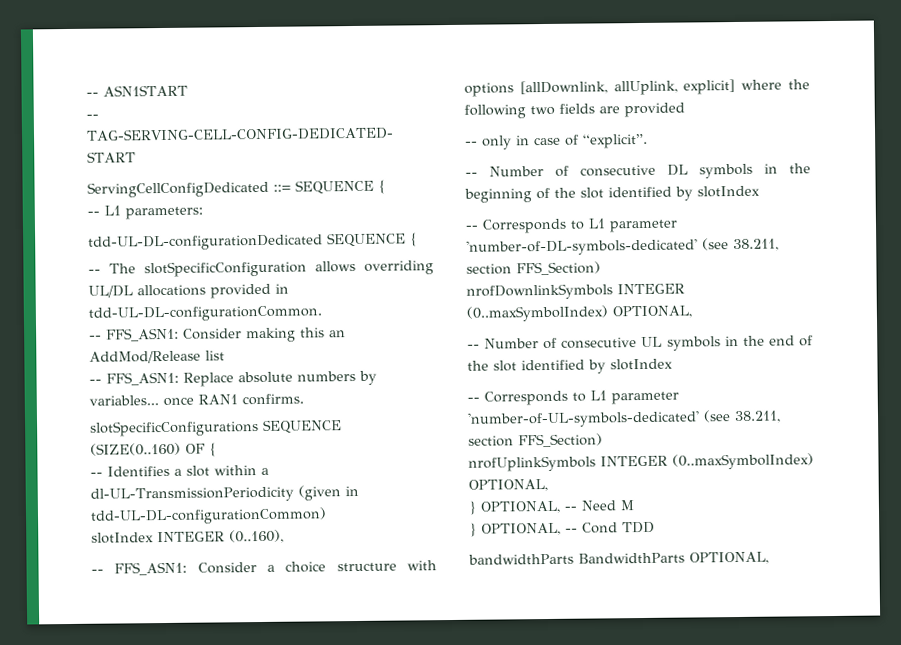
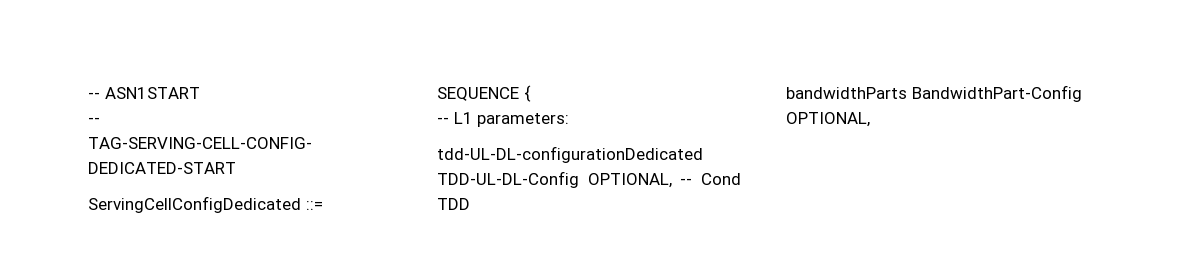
[327,232,418,248] [88,260,434,278] [88,283,289,299] [88,305,322,322] [89,327,346,343] [89,350,225,364] [89,370,377,387] [89,393,304,407] [90,419,342,437] [90,442,217,457] [90,465,269,477] [90,485,359,503] [90,507,327,525] [91,529,284,544] [91,560,437,576] [464,79,810,97] [464,102,685,119] [465,133,648,150] [465,163,811,179] [464,185,760,203] [465,218,678,234] [466,238,779,256] [466,261,601,276] [466,283,685,300] [466,305,692,322] [467,335,813,351] [467,358,673,374] [467,390,679,406] [467,410,781,428] [468,433,603,448] [468,453,814,472] [468,478,548,492] [468,500,634,515] [469,522,477,537] SEQUENCE { // -- The slotSpecificConfiguration allows overriding UL/DL allocations provided in tdd-UL-DL-configurationCommon. // -- FFS_ASN1: Consider making this an AddMod/Release list // -- FFS_ASN1: Replace absolute numbers by variables... once RAN1 confirms. // slotSpecificConfigurations SEQUENCE (SIZE(0..160) OF { // -- Identifies a slot within a dl-UL-TransmissionPeriodicity (given in tdd-UL-DL-configurationCommon) // slotIndex INTEGER (0..160), // -- FFS_ASN1: Consider a choice structure with options [allDownlink, allUplink, explicit] where the following two fields are provided // -- only in case of “explicit”. // -- Number of consecutive DL symbols in the beginning of the slot identified by slotIndex // -- Corresponds to L1 parameter 'number-of-DL-symbols-dedicated' (see 38.211, section FFS_Section) // nrofDownlinkSymbols INTEGER (0..maxSymbolIndex) OPTIONAL, // -- Number of consecutive UL symbols in the end of the slot identified by slotIndex // -- Corresponds to L1 parameter 'number-of-UL-symbols-dedicated' (see 38.211, section FFS_Section) // nrofUplinkSymbols INTEGER (0..maxSymbolIndex) OPTIONAL, // } OPTIONAL, -- Need M // } -> [437,171,579,188] TDD-UL-DL-Config
[578,552,685,564] BandwidthParts -> [911,85,1082,102] BandwidthPart-Config

